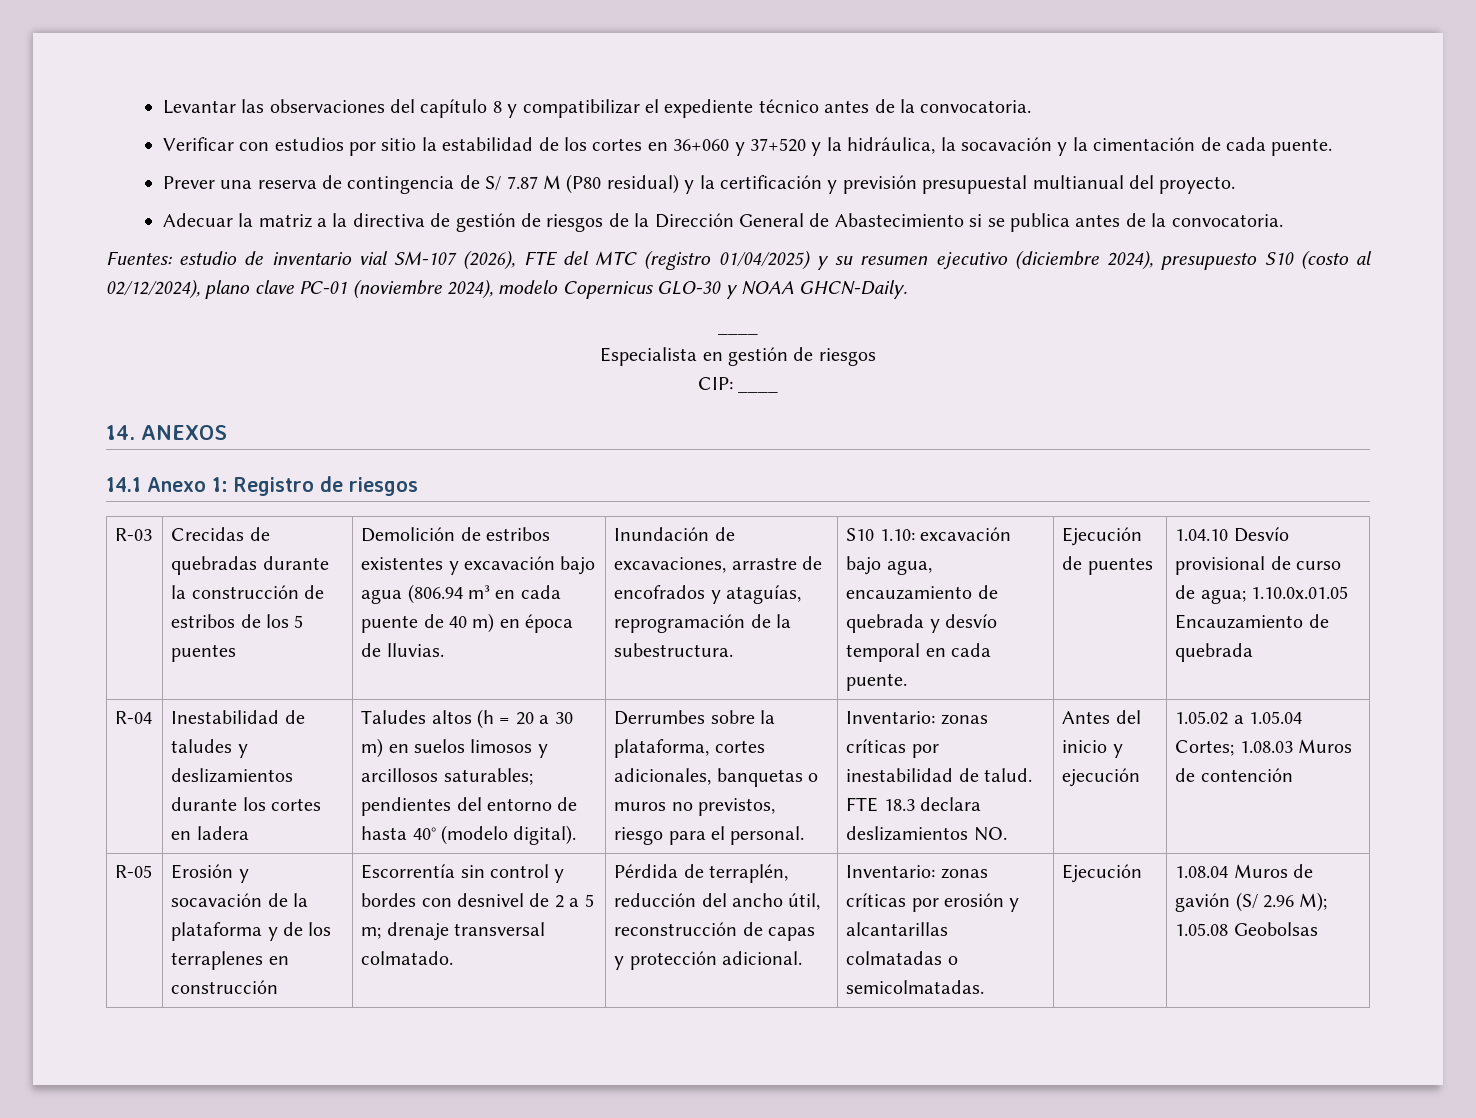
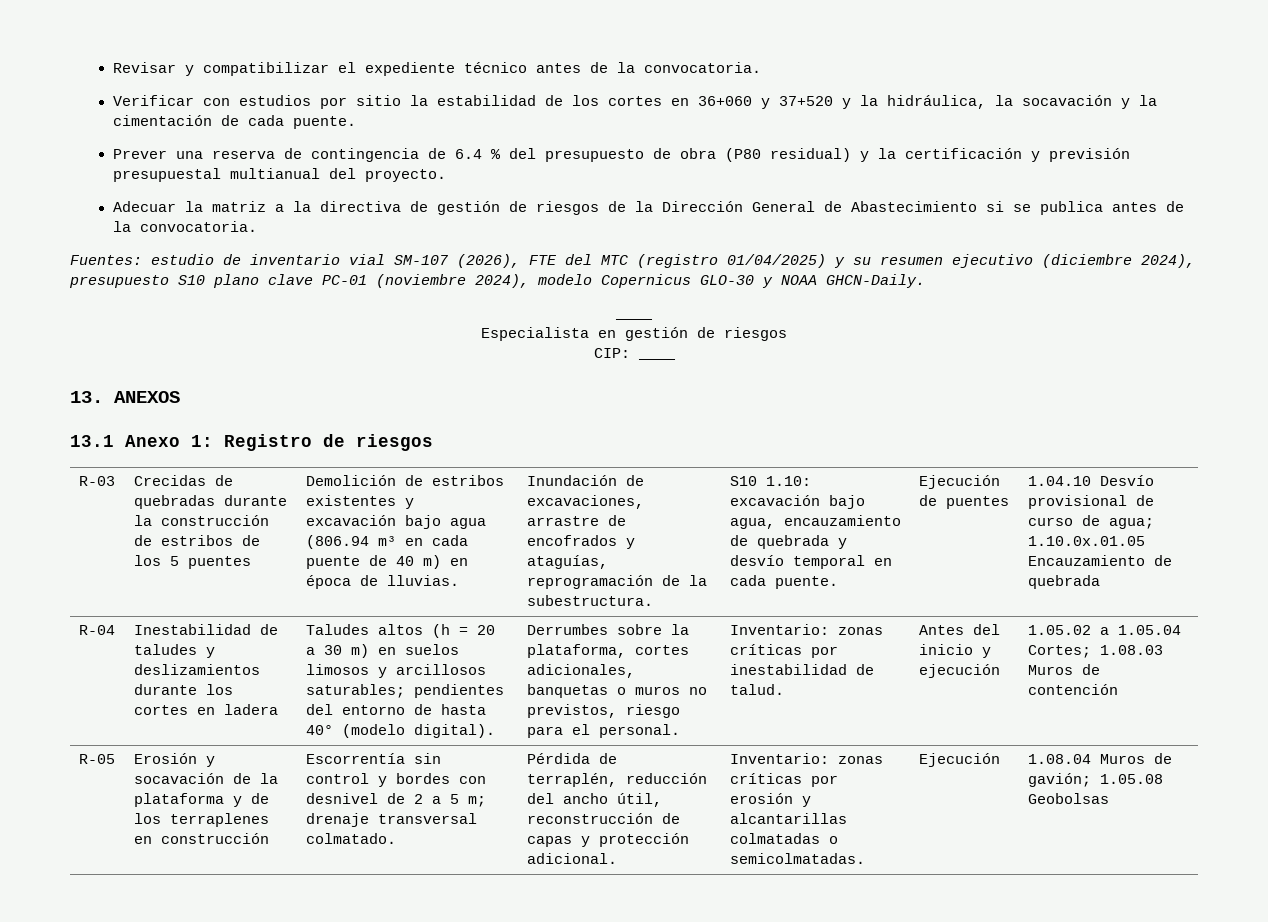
[162,99,502,118] Levantar las observaciones del capítulo 8 -> [112,62,176,73] Revisar
[485,175,562,191] S/ 7.87 M -> [454,148,716,162] 6.4 % del presupuesto de obra
[1300,250,1372,270] [106,279,200,299] (costo al 02/12/2024), -> (205, 280) none
[106,425,135,440] 14. -> [70,391,103,403] 13.
[106,477,141,492] 14.1 -> [70,435,114,447] 13.1
[846,797,981,812] [846,826,1007,841] FTE 18.3 declara deslizamientos NO. -> (785, 689) none
[1175,892,1328,912] gavión (S/ 2.96 M); -> [1028,773,1092,787] gavión;

